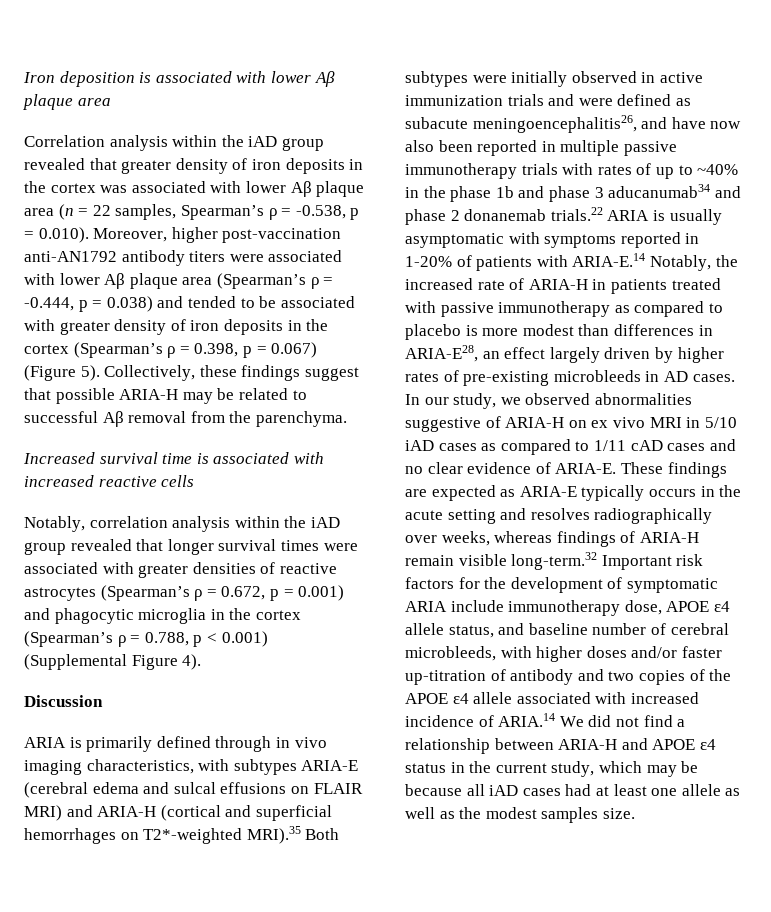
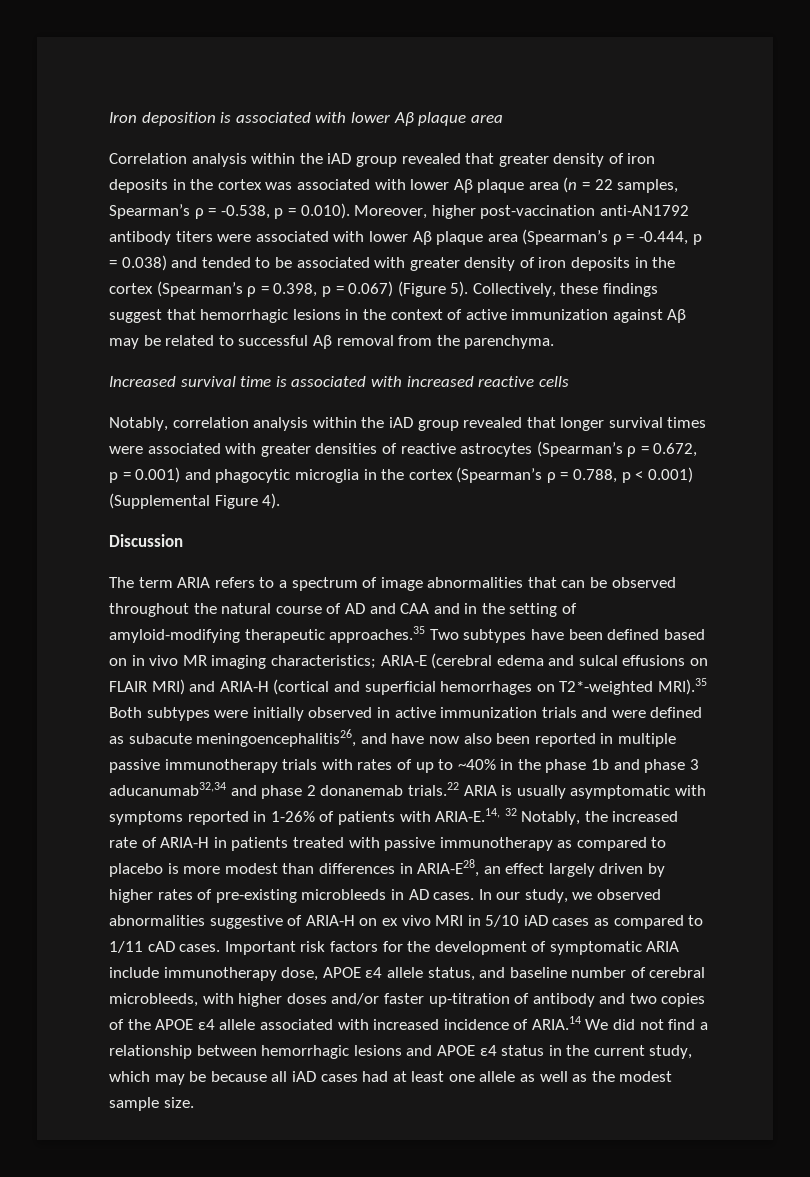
[55,388,179,404] possible ARIA-H -> [200,309,687,323] hemorrhagic lesions in the context of active immunization against Aβ
[24,736,327,752] [24,759,297,775] ARIA is primarily defined through in vivo imaging characteristics, with subtypes -> [109,577,676,591] [109,603,578,617] [109,626,705,643] [109,655,376,669] The term ARIA refers to a spectrum of image abnormalities that can be observed throughout the natural course of AD and CAA and in the setting of amyloid-modifying therapeutic approaches.35 Two subtypes have been defined based on in vivo MR imaging characteristics;
[608,184,711,198] aducanumab34 -> [109,782,226,796] aducanumab32,34
[405,256,452,267] 1-20% -> [270,811,315,822] 1-26%
[572,253,646,267] ARIA-E.14 -> [435,808,517,822] ARIA-E.14, 32
[667,439,736,451] [405,462,727,478] [405,485,742,501] [405,508,713,524] [405,531,699,547] [405,552,598,570] cases and no clear evidence of ARIA-E. These findings are expected as ARIA-E typically occurs in the acute setting and resolves radiographically over weeks, whereas findings of ARIA-H remain visible long-term.32 -> [179,944,221,952] cases.
[558,739,618,750] ARIA-H -> [261,1045,402,1059] hemorrhagic lesions
[541,807,599,823] samples -> [109,1097,159,1111] sample

